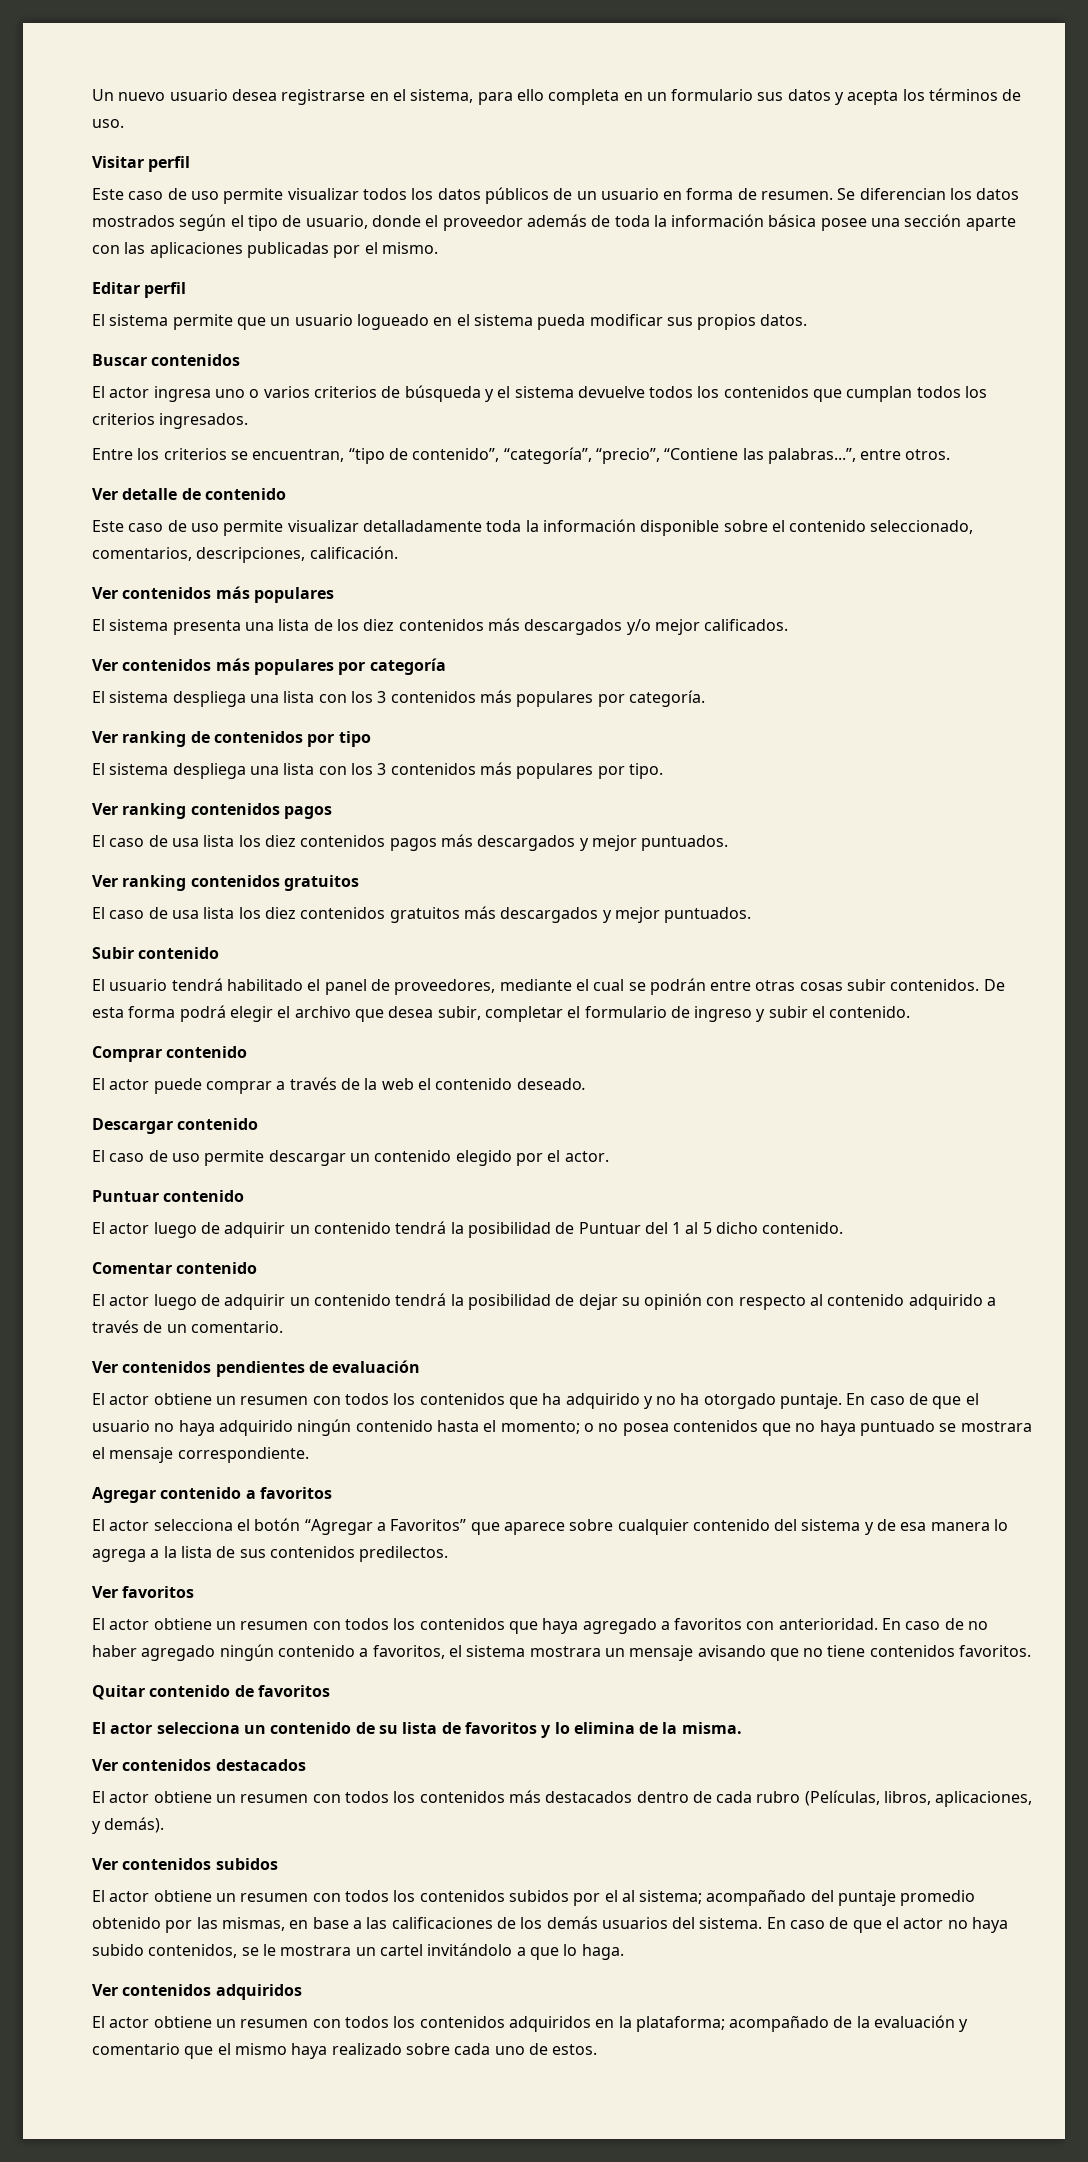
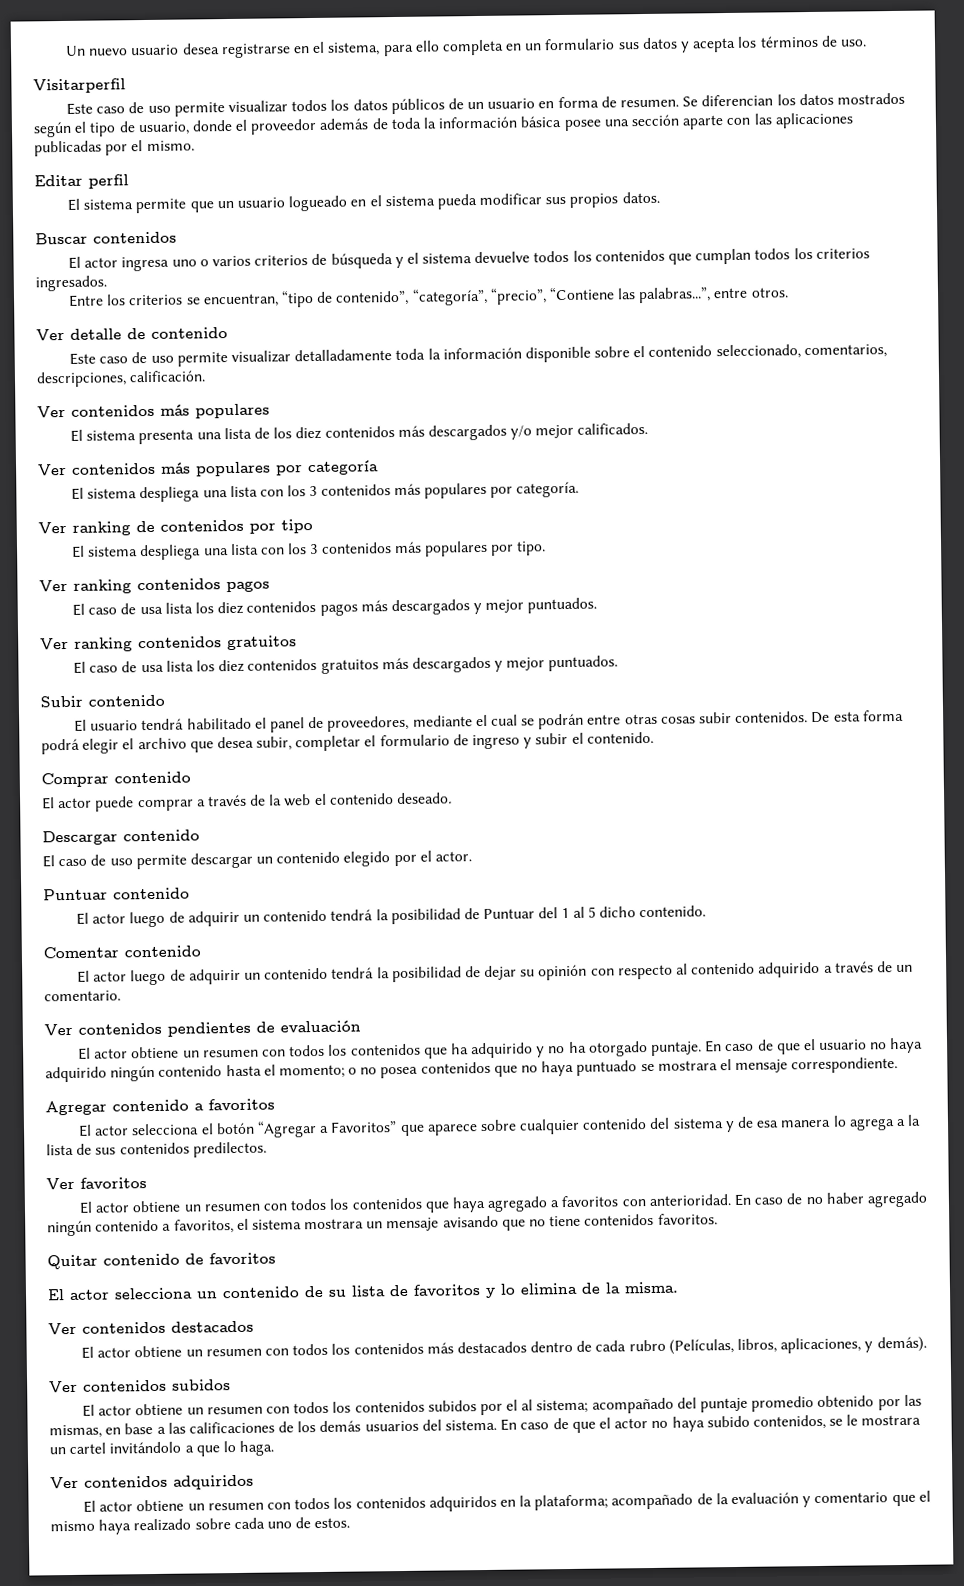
[92,156,191,172] Visitar perfil -> [33,78,126,94] Visitarperfil

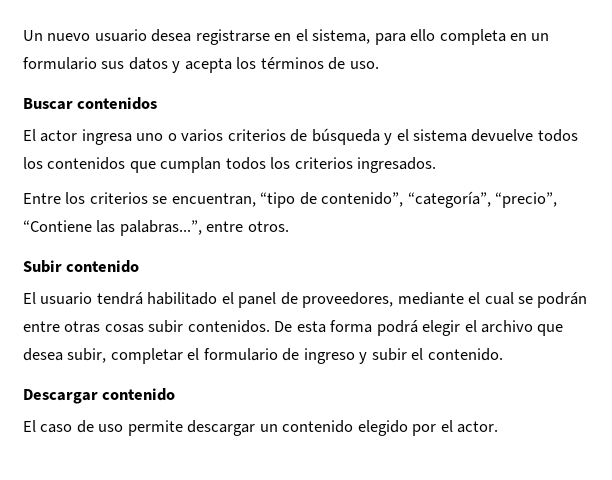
[33,78,126,94] [66,92,905,117] [33,112,854,138] [34,140,195,157] [34,174,129,189] [67,191,660,214] // Visitarperfil // Este caso de uso permite visualizar todos los datos públicos de un usuario en forma de resumen. Se diferencian los datos mostrados según el tipo de usuario, donde el proveedor además de toda la información básica posee una sección aparte con las aplicaciones publicadas por el mismo. // Editar perfil // El sistema permite que un usuario logueado en el sistema pueda modificar sus propios datos. -> (379, 65) none
[36,327,228,341] [69,344,887,367] [36,370,207,388] [37,403,270,419] [70,422,649,445] [38,460,379,477] [71,481,580,503] [38,519,313,536] [71,540,547,561] [39,578,270,594] [72,597,598,616] [40,635,297,652] [73,655,619,674] // Ver detalle de contenido // Este caso de uso permite visualizar detalladamente toda la información disponible sobre el contenido seleccionado, comentarios, descripciones, calificación. // Ver contenidos más populares // El sistema presenta una lista de los diez contenidos más descargados y/o mejor calificados. // Ver contenidos más populares por categoría // El sistema despliega una lista con los 3 contenidos más populares por categoría. // Ver ranking de contenidos por tipo // El sistema despliega una lista con los 3 contenidos más populares por tipo. // Ver ranking contenidos pagos // El caso de usa lista los diez contenidos pagos más descargados y mejor puntuados. // Ver ranking contenidos gratuitos // El caso de usa lista los diez contenidos gratuitos más descargados y mejor puntuados. -> (289, 226) none
[41,771,191,788] [42,792,453,812] // Comprar contenido // El actor puede comprar a través de la web el contenido deseado. -> (503, 354) none
[43,887,190,901] [76,905,707,928] [43,945,201,959] [77,961,914,986] [44,990,121,1002] [44,1020,361,1037] [78,1037,924,1060] [45,1057,899,1083] [45,1098,275,1116] [78,1114,922,1138] [46,1141,267,1158] [46,1177,147,1190] [79,1191,928,1214] [47,1213,718,1237] [47,1252,276,1270] [47,1281,679,1301] [48,1320,254,1335] [81,1336,927,1359] [49,1379,231,1393] [82,1394,922,1417] [49,1414,922,1439] [49,1440,275,1457] [50,1474,254,1490] [83,1490,931,1513] [50,1517,351,1535] // Puntuar contenido // El actor luego de adquirir un contenido tendrá la posibilidad de Puntuar del 1 al 5 dicho contenido. // Comentar contenido // El actor luego de adquirir un contenido tendrá la posibilidad de dejar su opinión con respecto al contenido adquirido a través de un comentario. // Ver contenidos pendientes de evaluación // El actor obtiene un resumen con todos los contenidos que ha adquirido y no ha otorgado puntaje. En caso de que el usuario no haya adquirido ningún contenido hasta el momento; o no posea contenidos que no haya puntuado se mostrara el mensaje correspondiente. // Agregar contenido a favoritos // El actor selecciona el botón “Agregar a Favoritos” que aparece sobre cualquier contenido del sistema y de esa manera lo agrega a la lista de sus contenidos predilectos. // Ver favoritos // El actor obtiene un resumen con todos los contenidos que haya agregado a favoritos con anterioridad. En caso de no haber agregado ningún contenido a favoritos, el sistema mostrara un mensaje avisando que no tiene contenidos favoritos. // Quitar contenido de favoritos // El actor selecciona un contenido de su lista de favoritos y lo elimina de la misma. // Ver contenidos destacados // El actor obtiene un resumen con todos los contenidos más destacados dentro de cada rubro (Películas, libros, aplicaciones, y demás). // Ver contenidos subidos // El actor obtiene un resumen con todos los contenidos subidos por el al sistema; acompañado del puntaje promedio obtenido por las mismas, en base a las calificaciones de los demás usuarios del sistema. En caso de que el actor no haya subido contenidos, se le mostrara un cartel invitándolo a que lo haga. // Ver contenidos adquiridos // El actor obtiene un resumen con todos los contenidos adquiridos en la plataforma; acompañado de la evaluación y comentario que el mismo haya realizado sobre cada uno de estos. -> (499, 427) none

